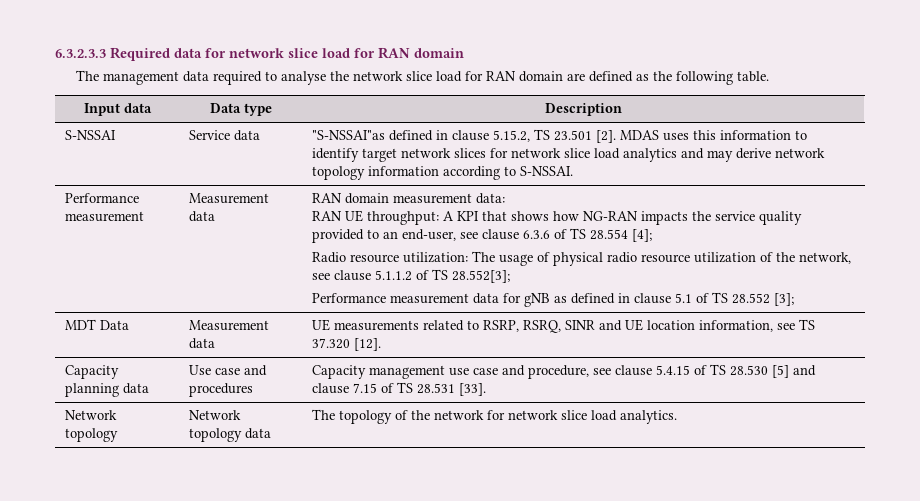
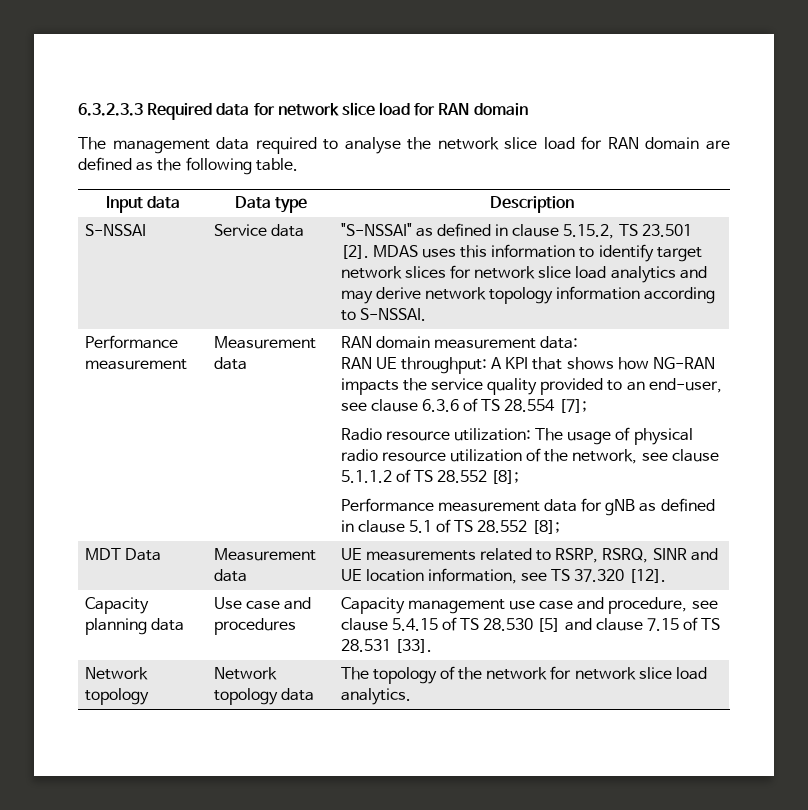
[311,130,385,140] "S-NSSAI"as -> [340,223,433,237] "S-NSSAI" as
[631,229,652,242] [4]; -> [558,399,587,413] [7];
[451,270,510,283] 28.552[3]; -> [437,470,520,484] 28.552 [8];
[773,293,794,306] [3]; -> [531,520,560,534] [8];

